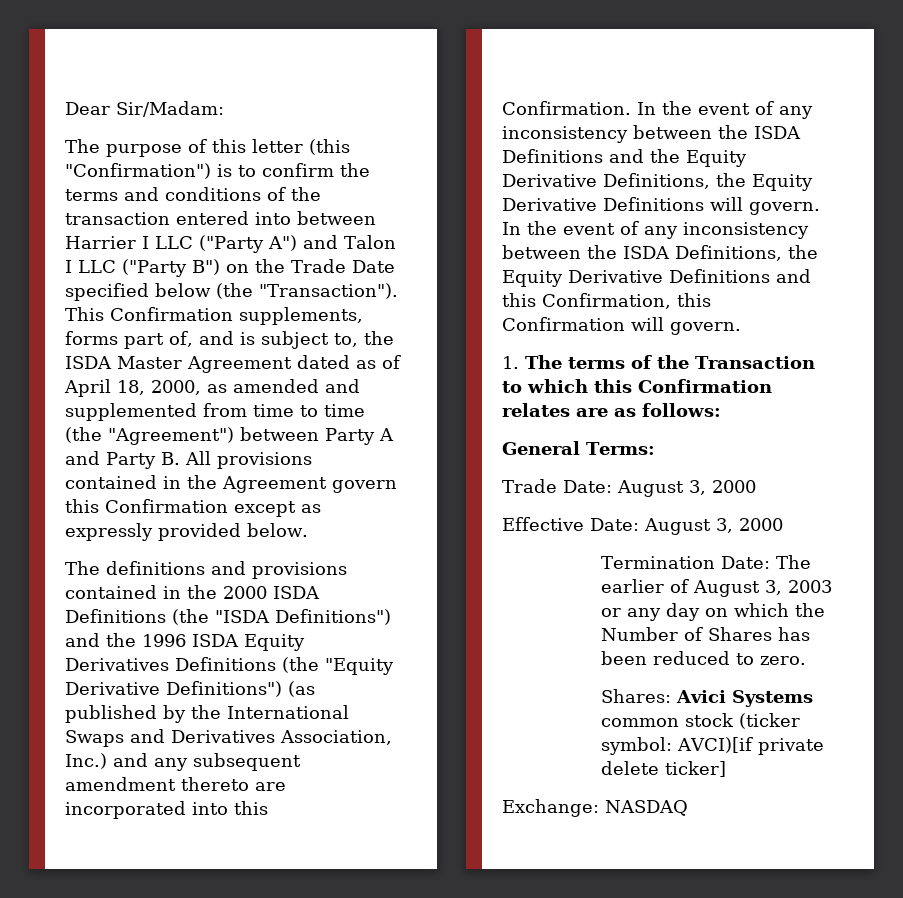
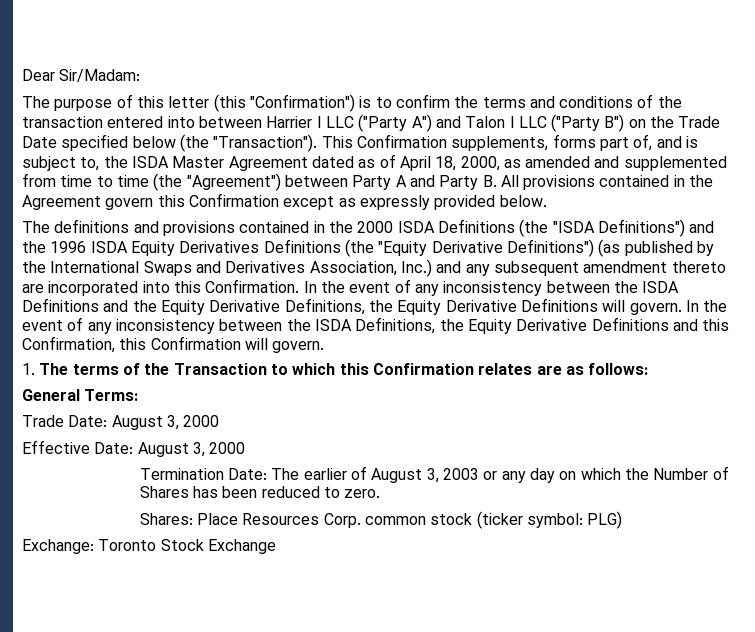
[675,690,813,707] Avici Systems -> [197,513,361,528] Place Resources Corp.
[676,737,824,755] [600,761,726,777] [502,799,688,817] AVCI)[if private delete ticker] // Exchange: NASDAQ -> [587,511,623,529] [22,539,276,554] PLG) // Exchange: Toronto Stock Exchange

